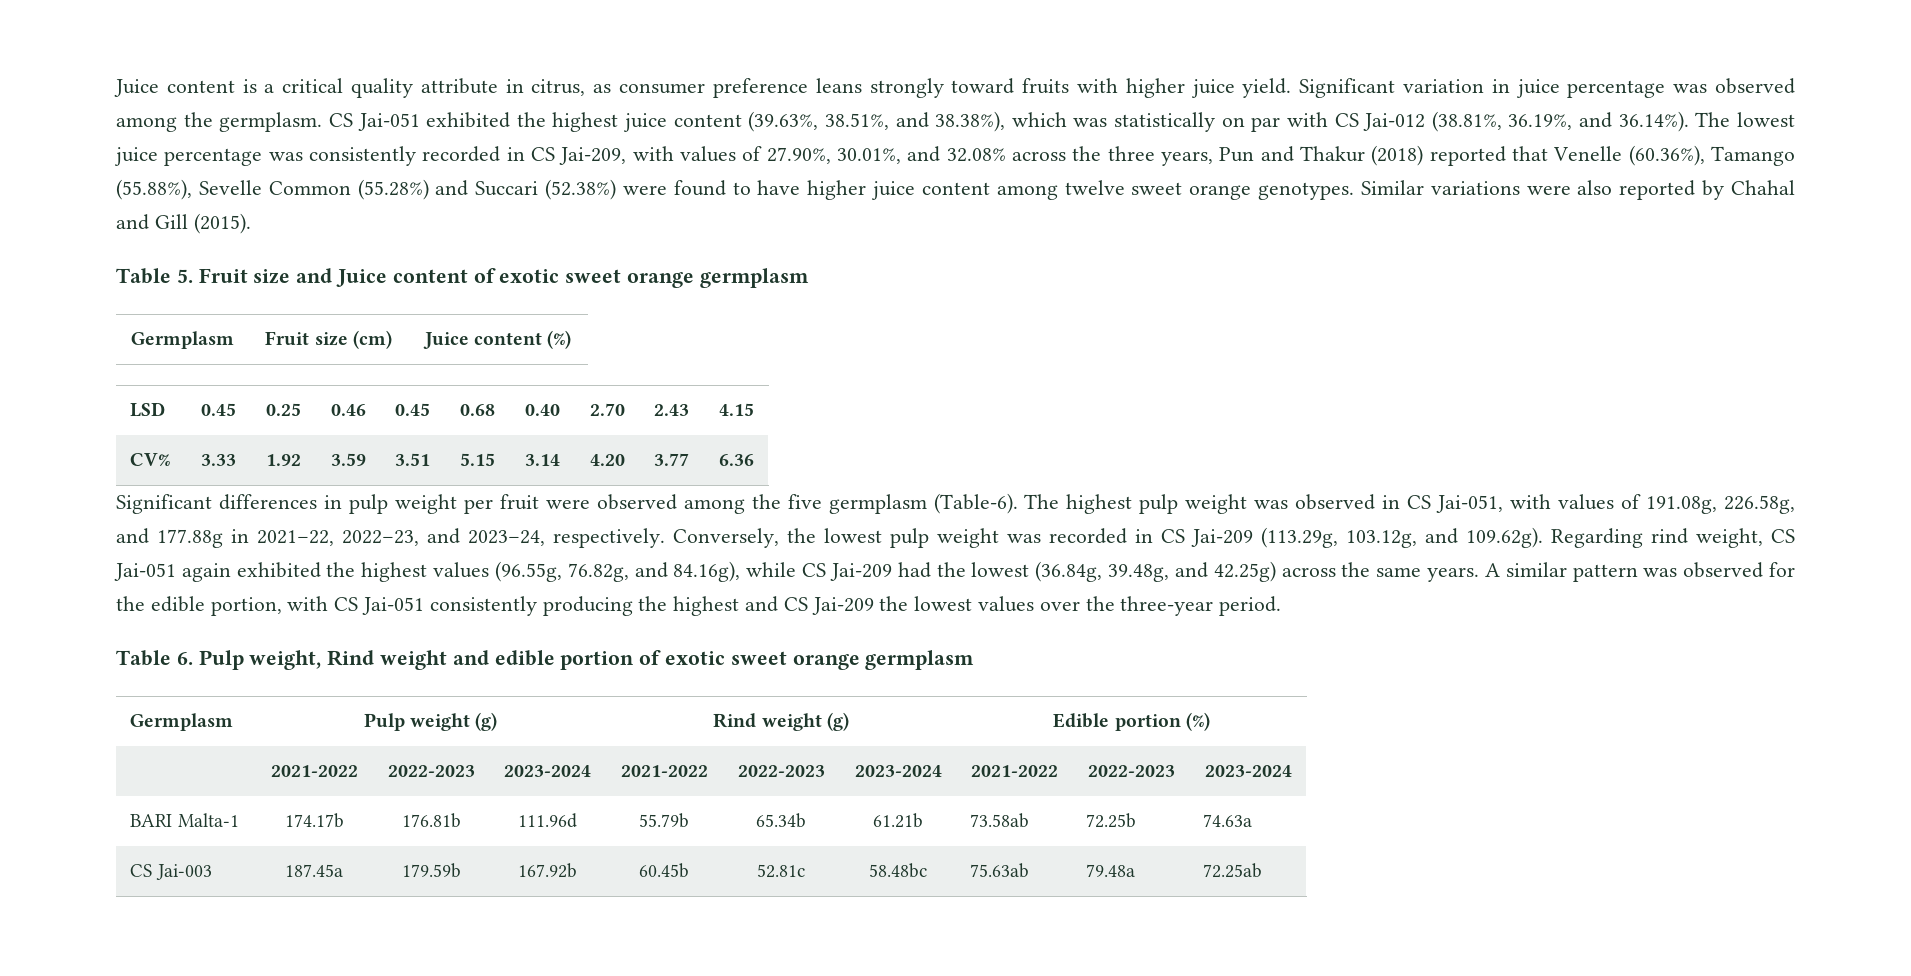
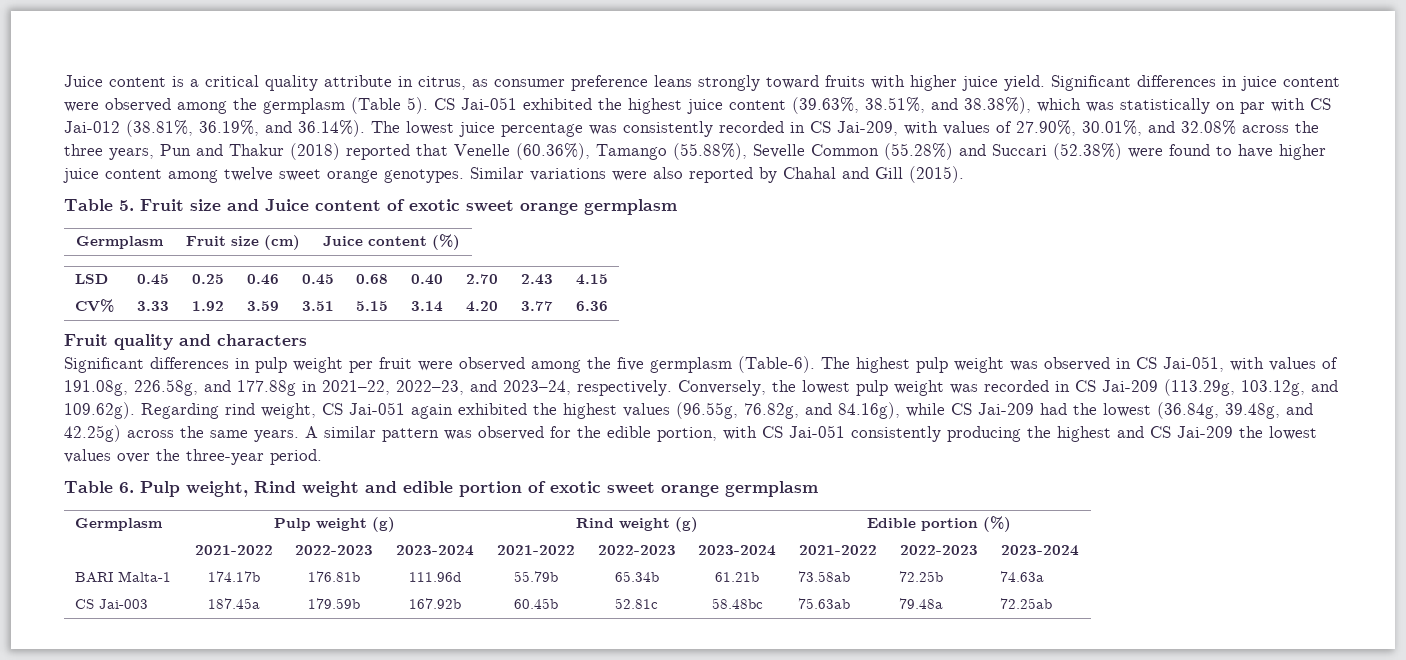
[1402,79,1484,93] variation -> [1137,75,1216,87] differences
[1567,78,1796,98] [116,112,323,132] percentage was observed among the germplasm. -> [1283,77,1340,87] [64,97,428,114] content were observed among the germplasm (Table 5).
(754, 460) none -> [64,334,307,350] // Fruit quality and characters

